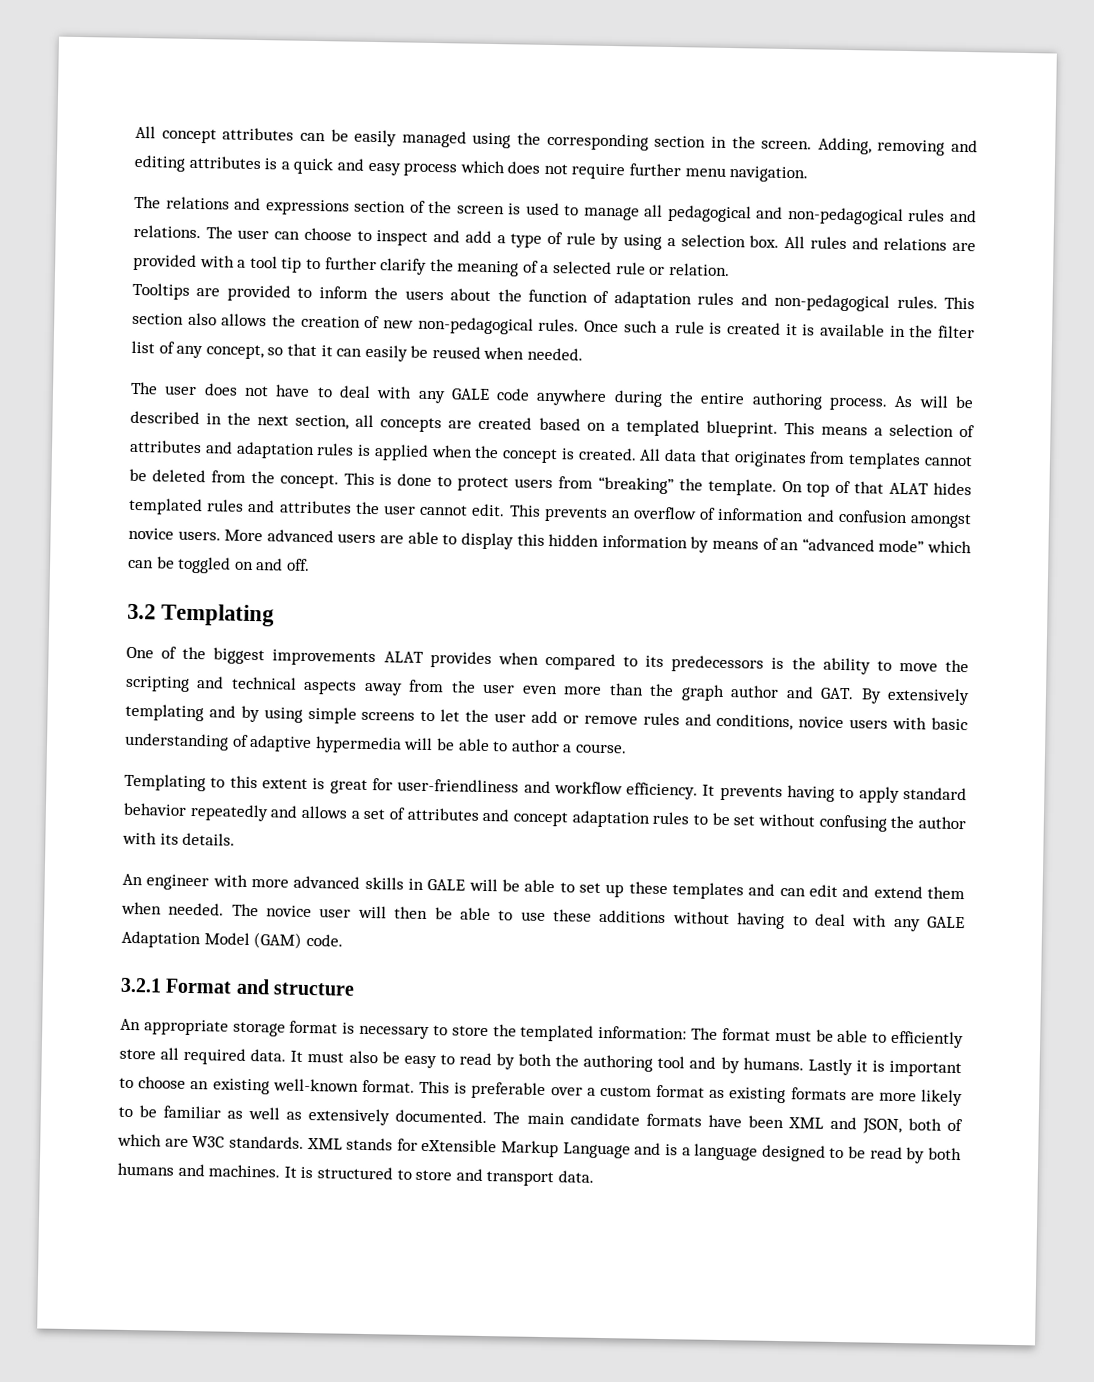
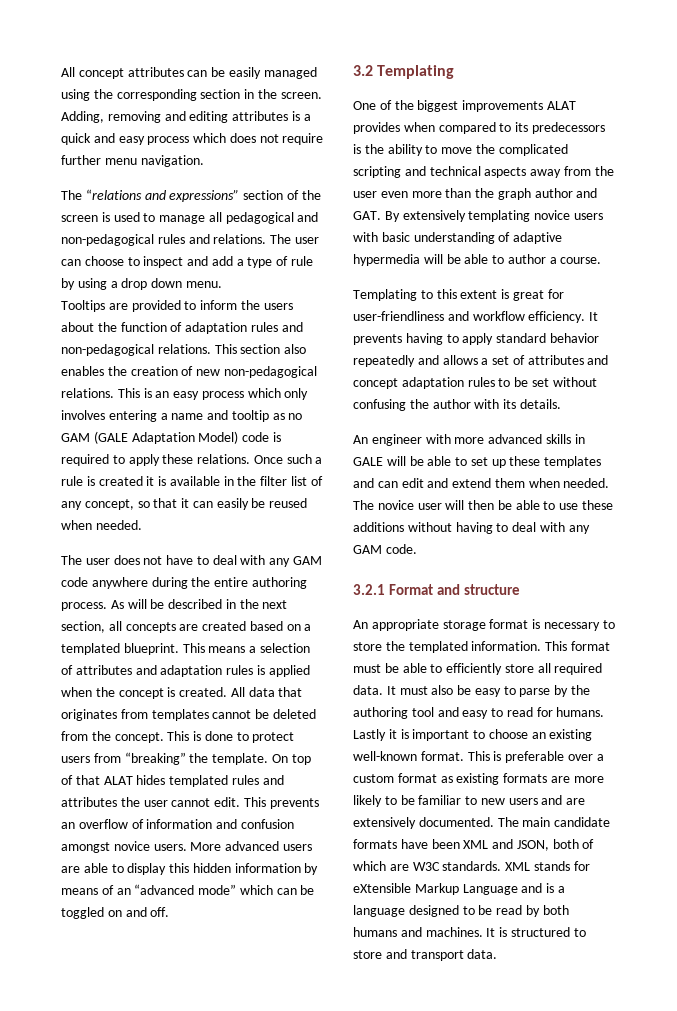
[165,196,350,216] relations and expressions -> [85,189,240,202] “relations and expressions”
[680,234,977,252] [133,253,730,277] selection box. All rules and relations are provided with a tool tip to further clarify the meaning of a selected rule or relation. -> [121,278,222,290] drop down menu.
[896,295,938,309] rules. -> [157,344,211,354] relations.
[221,313,268,327] allows -> [61,366,104,376] enables
[538,318,580,332] rules. -> [61,388,309,400] [61,410,303,422] [61,431,281,444] [61,454,251,466] relations. This is an easy process which only involves entering a name and tooltip as no GAM (GALE Adaptation Model) code is required to apply these relations.
[450,388,490,400] GALE -> [293,556,323,565] GAM
(970, 666) none -> [498,144,568,156] complicated
[208,705,794,731] and by using simple screens to let the user add or remove rules and conditions, -> (531, 216) none
[926,916,965,929] [121,930,303,949] GALE Adaptation Model (GAM) -> [353,545,382,554] GAM
[598,1025,719,1040] information: The -> [471,641,568,651] information. This
[458,1052,553,1070] read by both -> [519,685,569,697] parse by
[720,1056,740,1074] by -> [462,707,553,719] easy to read for
[227,1107,303,1120] as well as -> [465,795,586,805] to new users and are

